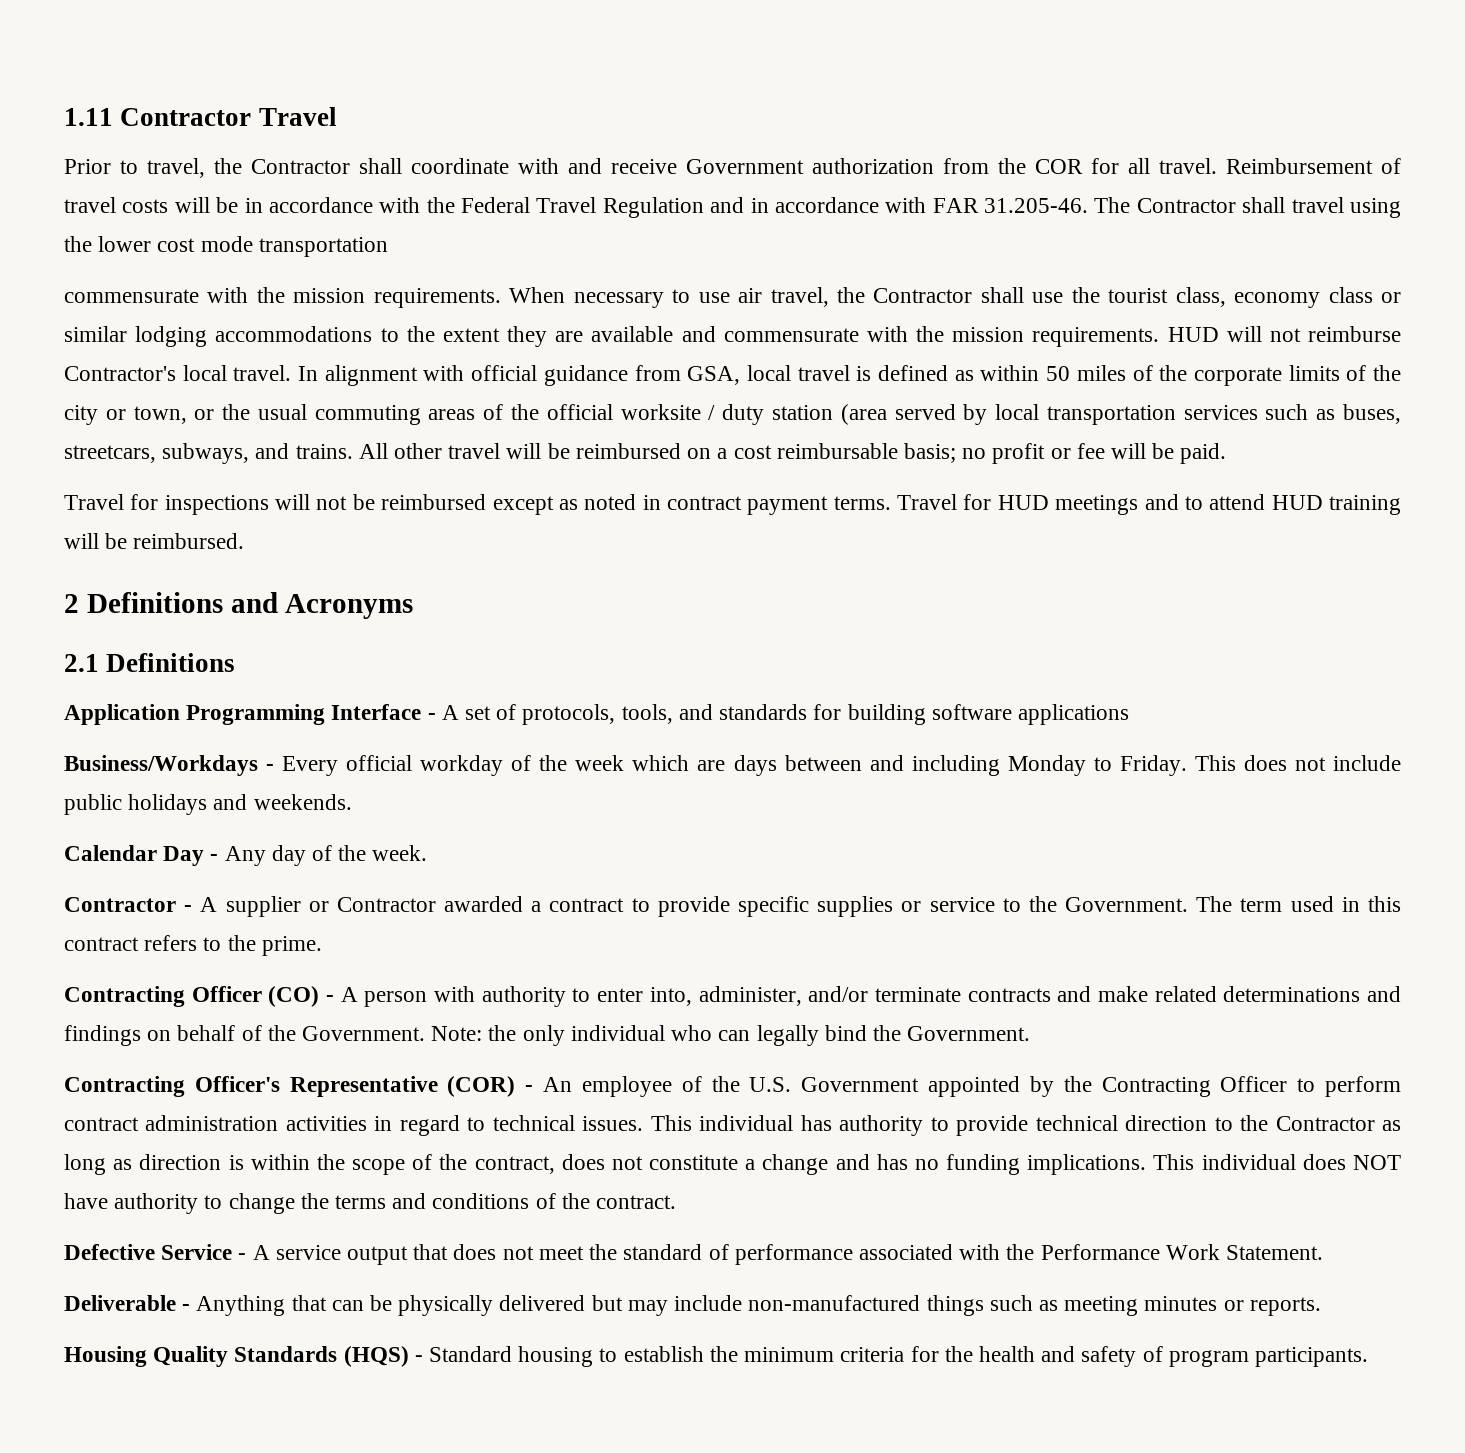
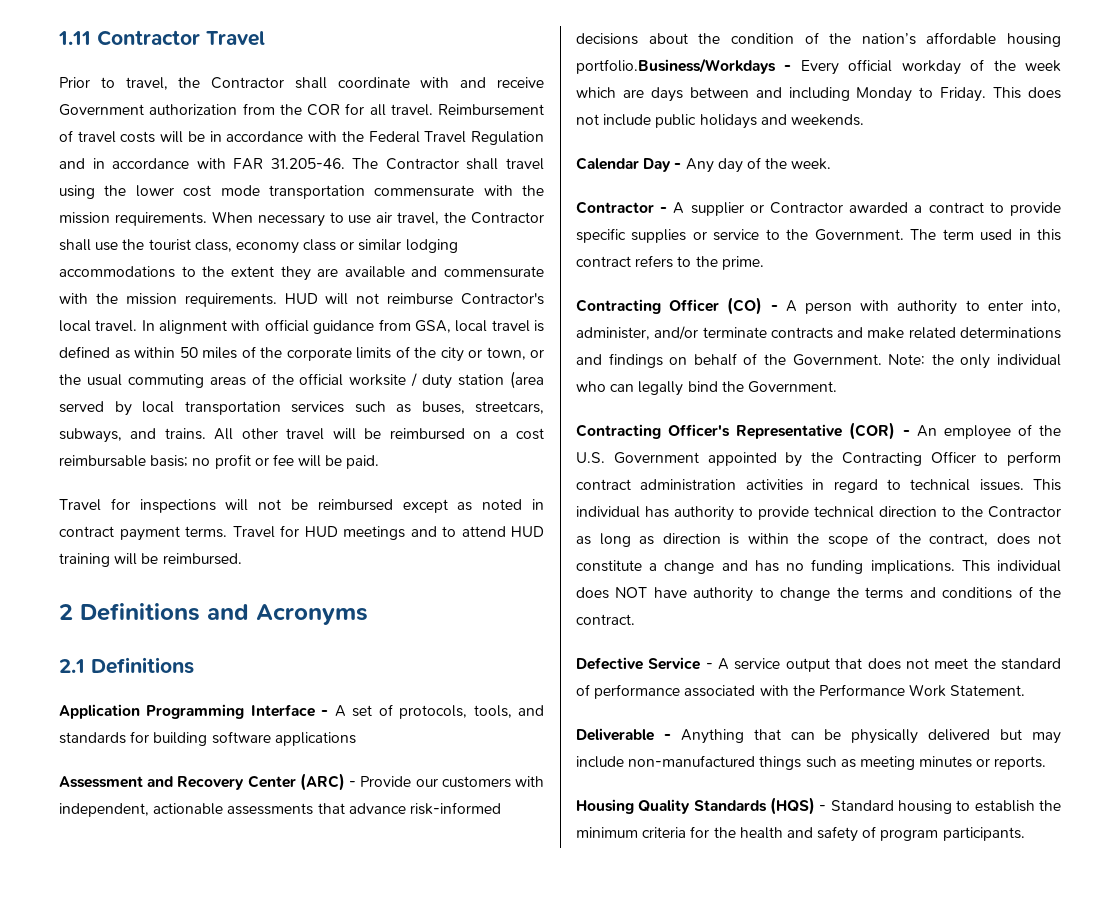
(388, 247) // -> (365, 192) none
[64,755,258,776] Business/Workdays -> [59,773,544,791] [59,802,501,817] [576,32,1061,47] [576,58,776,74] Assessment and Recovery Center (ARC) - Provide our customers with independent, actionable assessments that advance risk-informed decisions about the condition of the nation’s affordable housing portfolio.Business/Workdays

